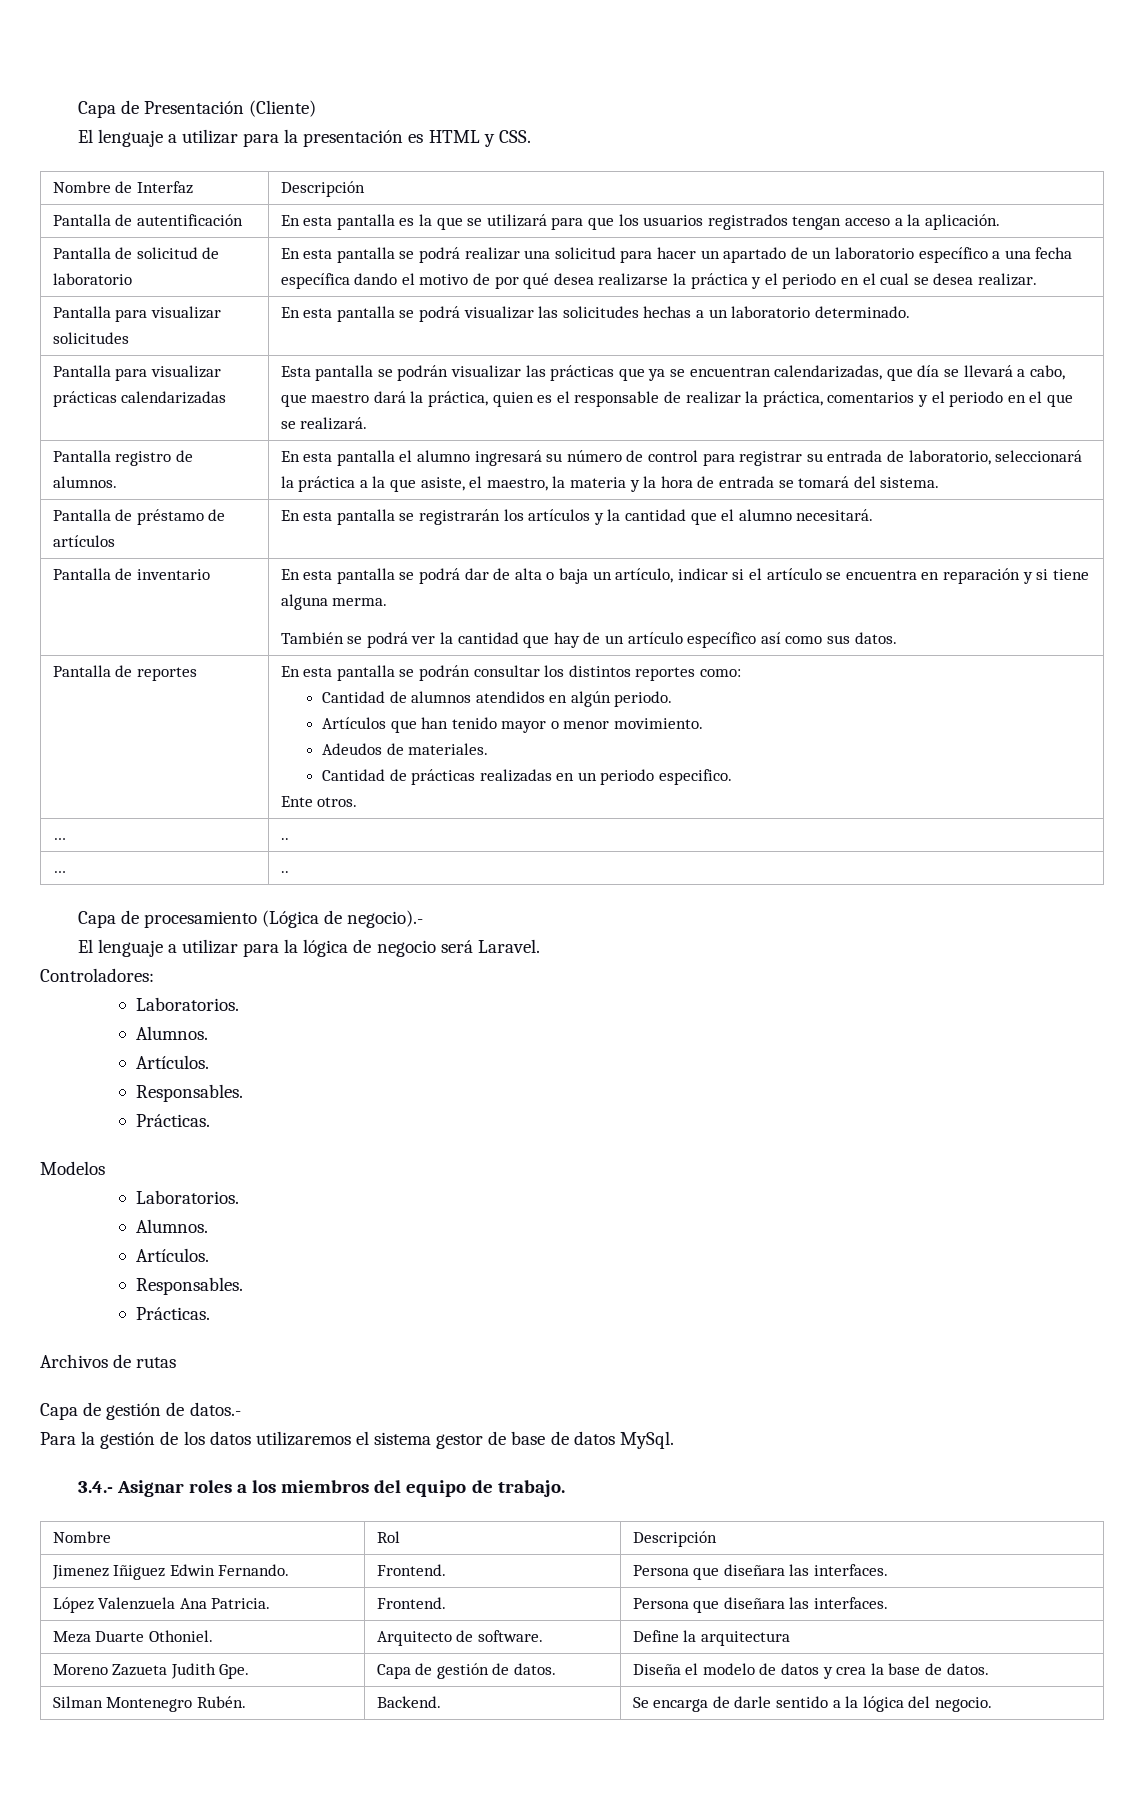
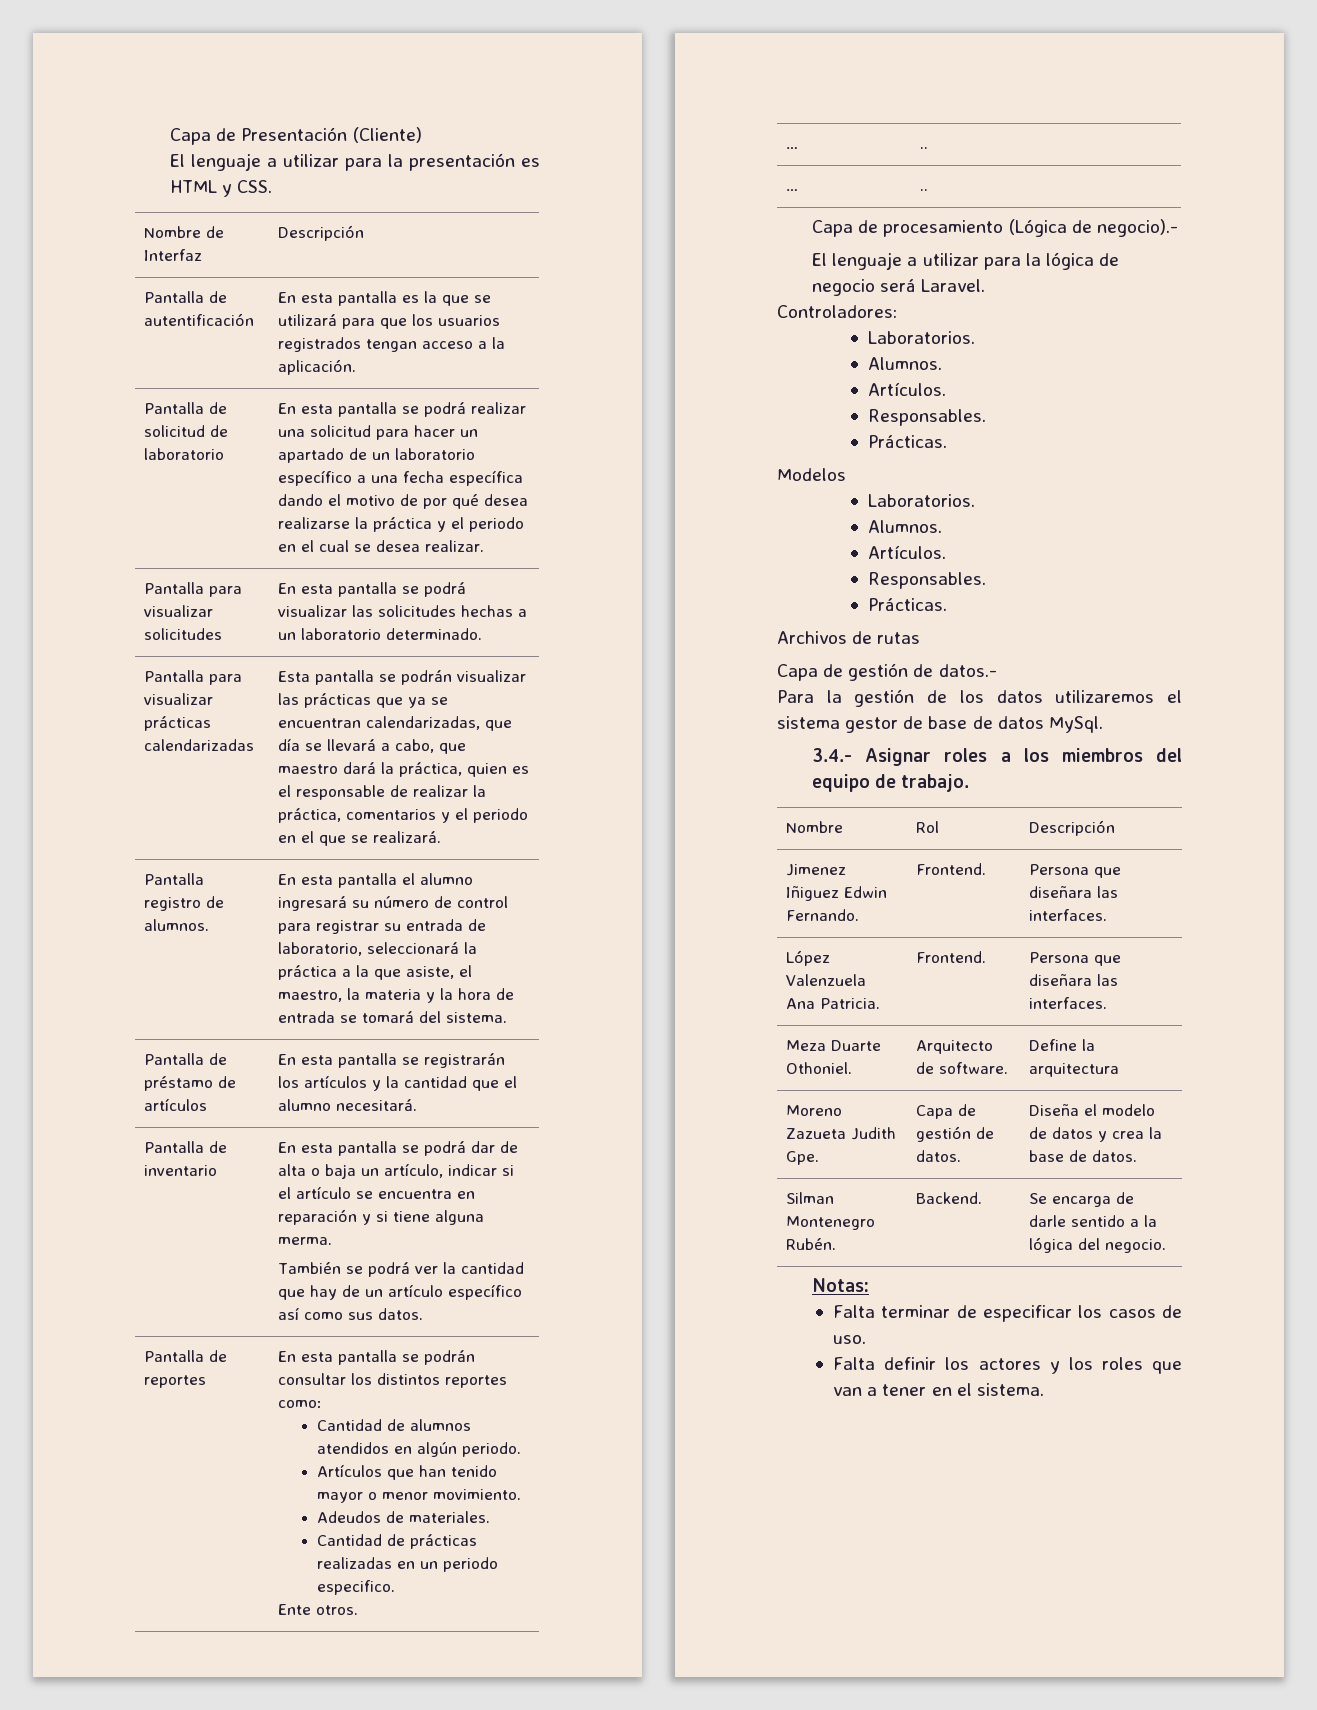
(993, 1704) none -> [812,1278,870,1292] [833,1305,1182,1322] [833,1335,867,1344] [833,1357,1182,1374] [833,1383,1044,1396] // Notas: // Falta terminar de especificar los casos de uso. // Falta definir los actores y los roles que van a tener en el sistema.

